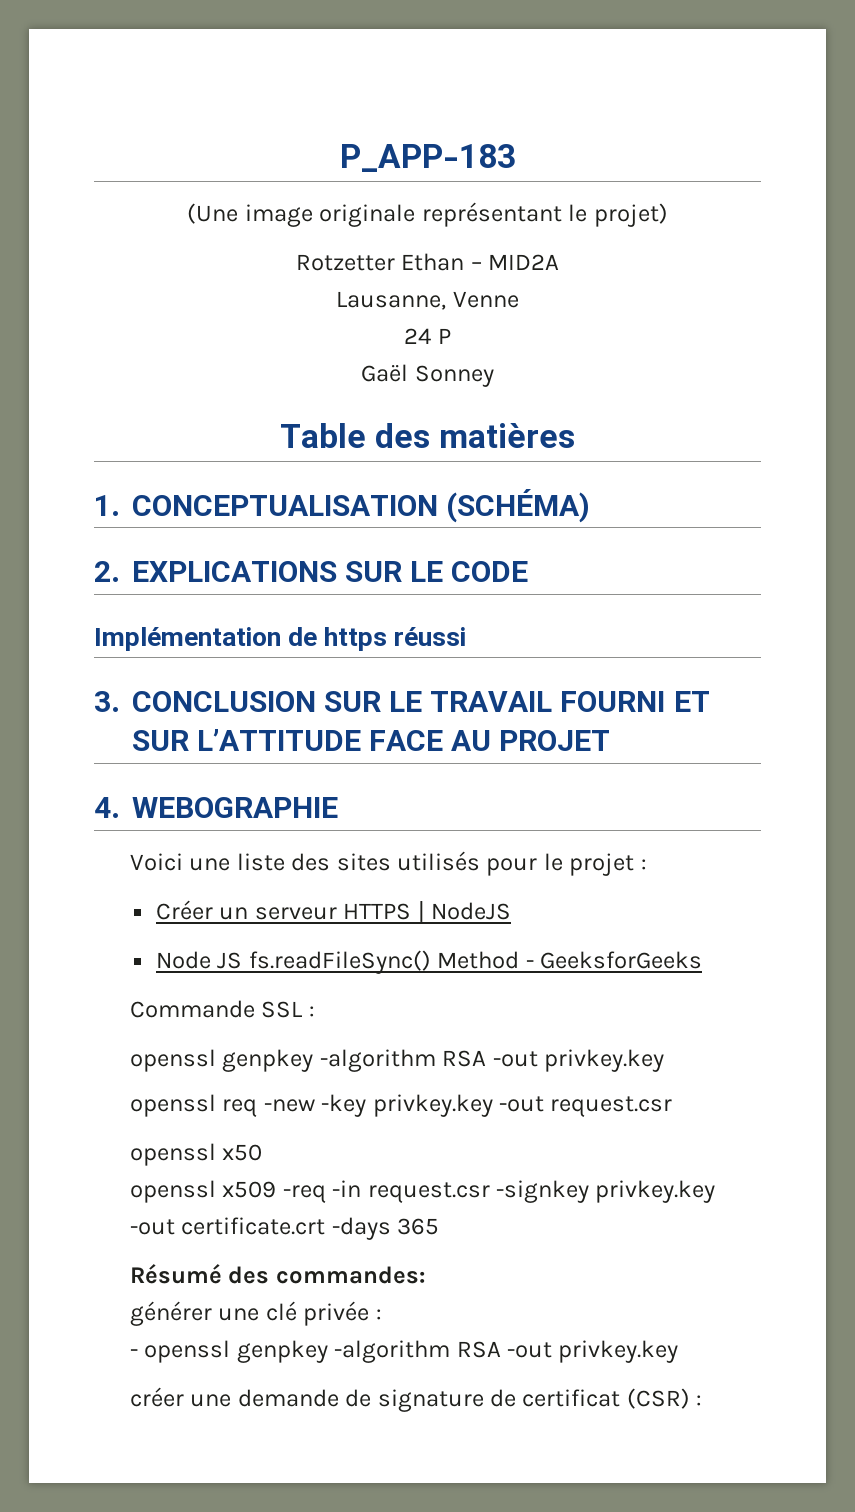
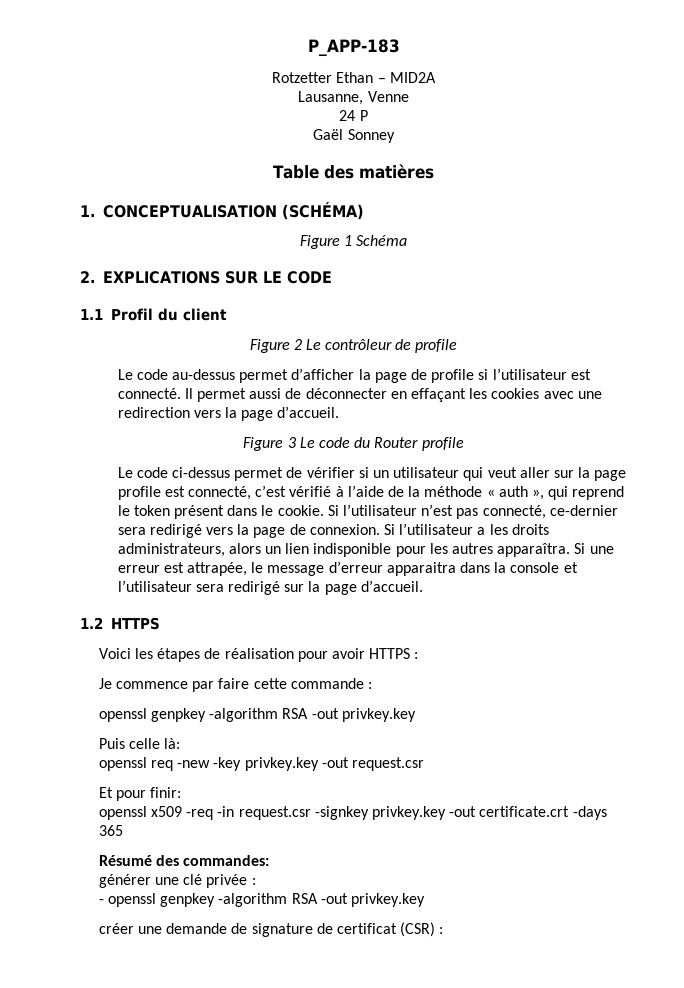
[187,202,668,227] // (Une image originale représentant le projet) -> (400, 48) none
(591, 506) none -> [299,235,408,249] // Figure 1 Schéma
[94,627,467,651] [94,691,710,712] [132,729,611,751] [94,797,338,818] [129,851,647,876] [155,900,512,922] [155,950,703,974] [129,1000,303,1018] Implémentation de https réussi // 3. CONCLUSION SUR LE TRAVAIL FOURNI ET SUR L’ATTITUDE FACE AU PROJET // 4. WEBOGRAPHIE // Voici une liste des sites utilisés pour le projet : // Créer un serveur HTTPS | NodeJS // Node JS fs.readFileSync() Method - GeeksforGeeks // Commande SSL -> [80,308,227,321] [249,339,458,353] [117,368,591,383] [117,388,602,402] [117,406,340,421] [243,437,464,451] [117,467,627,481] [117,485,625,500] [117,504,618,519] [117,523,549,538] [117,543,614,557] [117,561,578,576] [117,580,423,595] [80,617,160,630] [98,648,419,662] [98,678,364,692] 1.1 Profil du client // Figure 2 Le contrôleur de profile // Le code au-dessus permet d’afficher la page de profile si l’utilisateur est connecté. Il permet aussi de déconnecter en effaçant les cookies avec une redirection vers la page d’accueil. // Figure 3 Le code du Router profile // Le code ci-dessus permet de vérifier si un utilisateur qui veut aller sur la page profile est connecté, c’est vérifié à l’aide de la méthode « auth », qui reprend le token présent dans le cookie. Si l’utilisateur n’est pas connecté, ce-dernier sera redirigé vers la page de connexion. Si l’utilisateur a les droits administrateurs, alors un lien indisponible pour les autres apparaîtra. Si une erreur est attrapée, le message d’erreur apparaitra dans la console et l’utilisateur sera redirigé sur la page d’accueil. // 1.2 HTTPS // Voici les étapes de réalisation pour avoir HTTPS : // Je commence par faire cette commande
(664, 1060) none -> [98,738,181,749] // Puis celle là:
[129,1143,263,1166] openssl x50 -> [98,787,182,801] Et pour finir:

